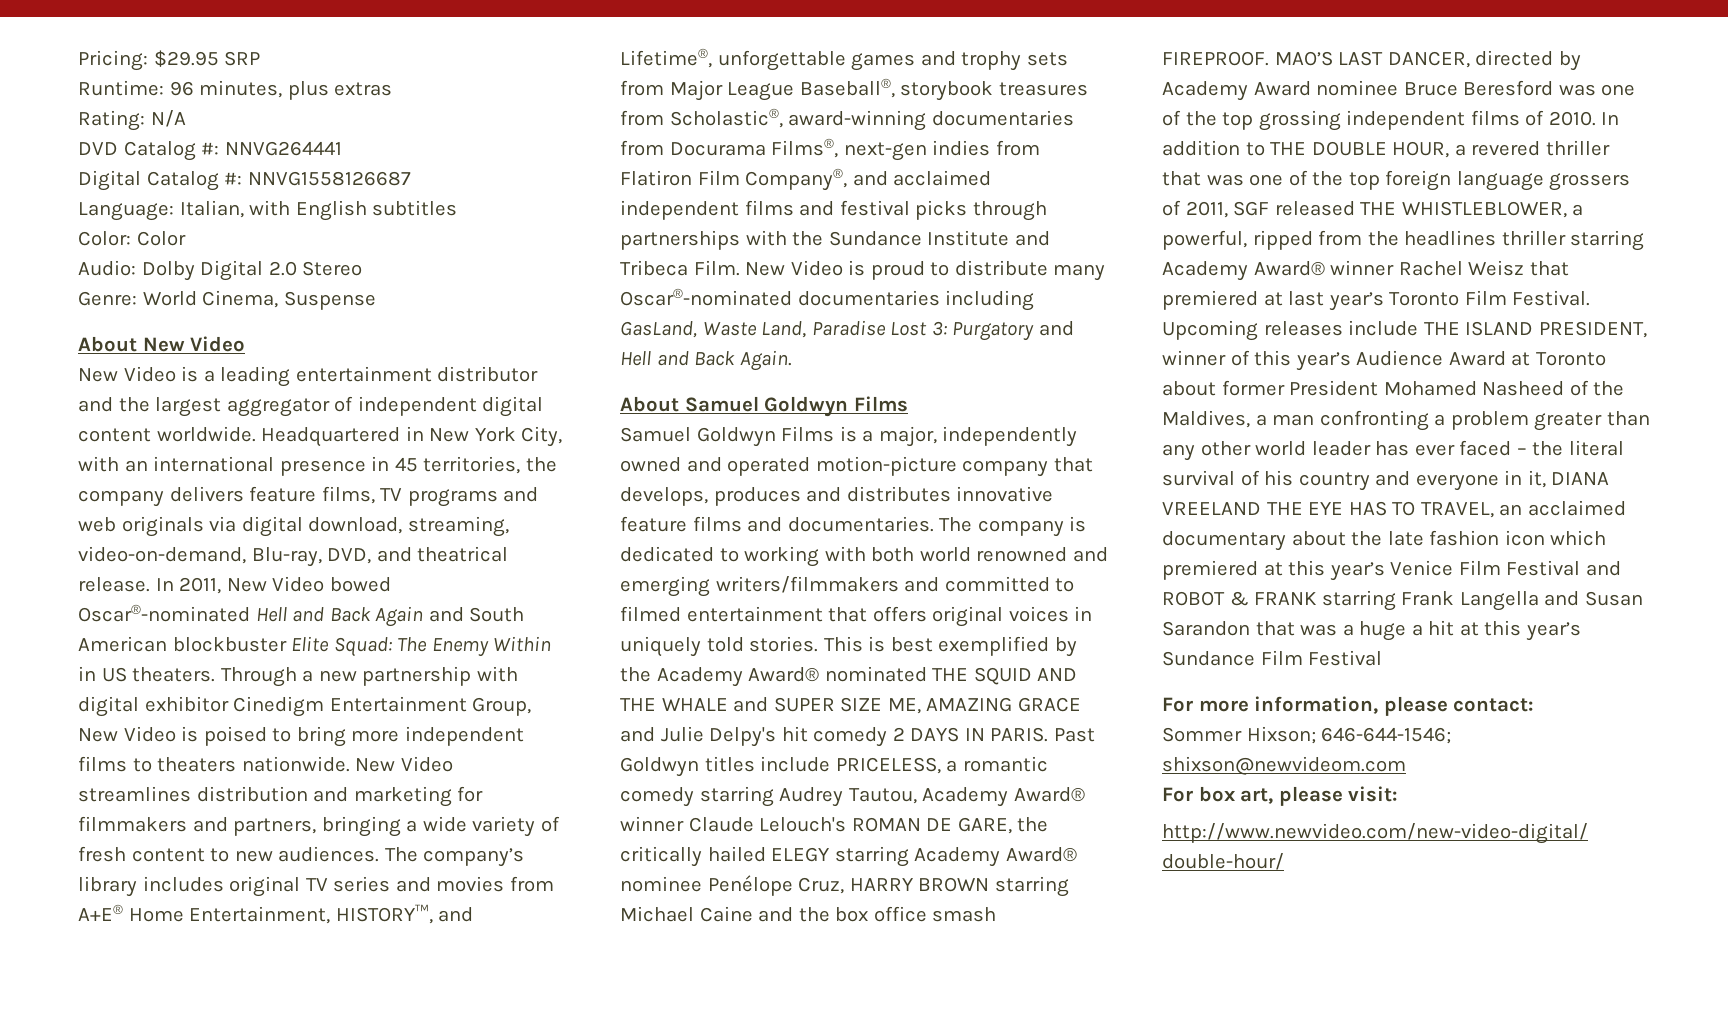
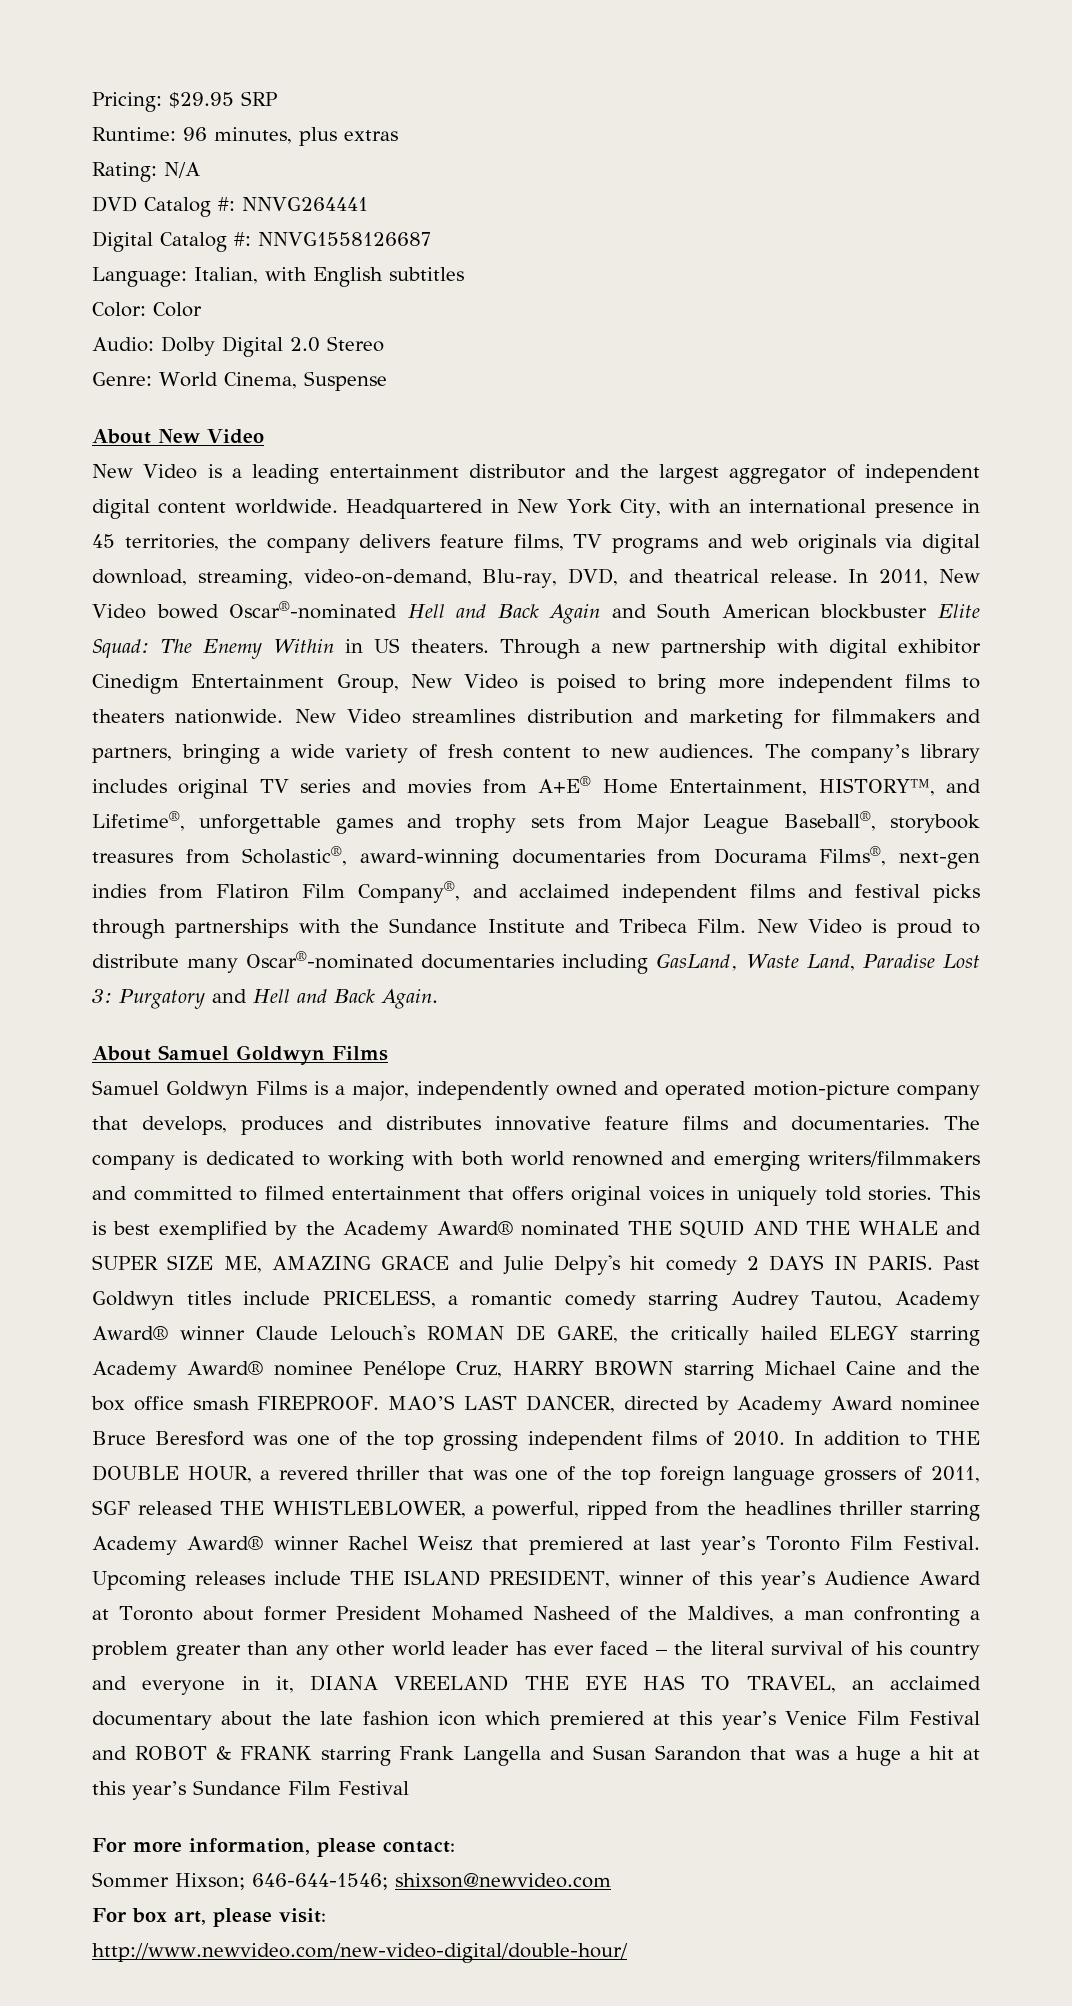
[1162,756,1406,775] shixson@newvideom.com -> [395,1873,611,1888] shixson@newvideo.com

